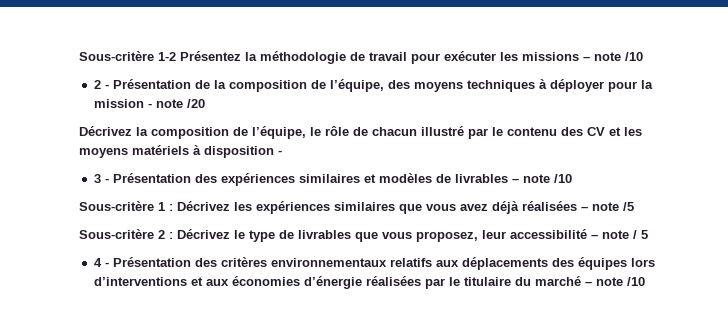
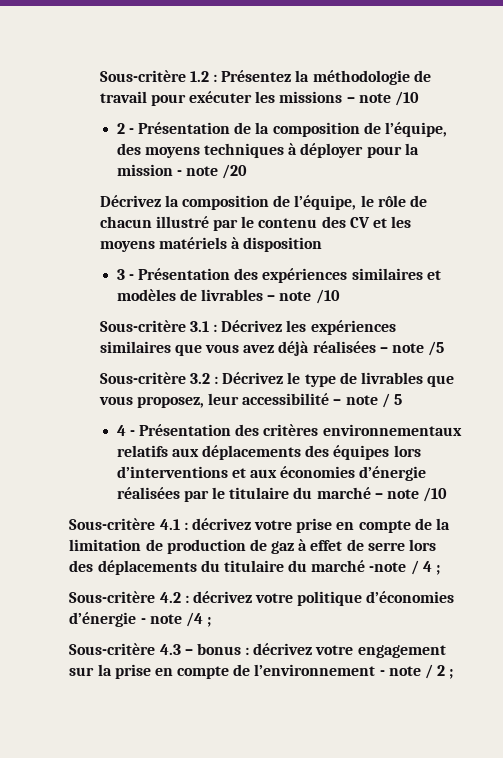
[79,51,177,61] Sous-critère 1-2 -> [99,70,218,82] Sous-critère 1.2 :
[278,150,283,155] - -> (323, 244) none
[158,202,166,211] 1 -> [189,321,209,332] 3.1
[158,230,166,239] 2 -> [189,373,210,384] 3.2
(645, 281) none -> [69,518,451,533] [69,539,437,554] [69,560,441,575] [69,591,455,606] [69,612,212,627] [69,643,446,658] [69,664,454,679] // Sous-critère 4.1 : décrivez votre prise en compte de la limitation de production de gaz à effet de serre lors des déplacements du titulaire du marché -note / 4 ; // Sous-critère 4.2 : décrivez votre politique d’économies d’énergie - note /4 ; // Sous-critère 4.3 – bonus : décrivez votre engagement sur la prise en compte de l’environnement - note / 2 ;

